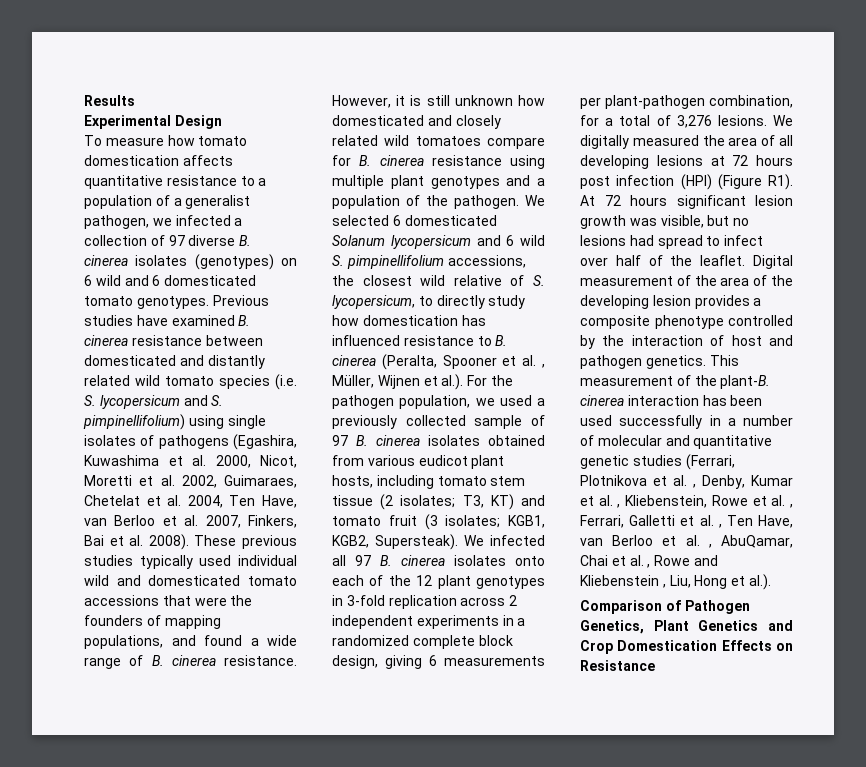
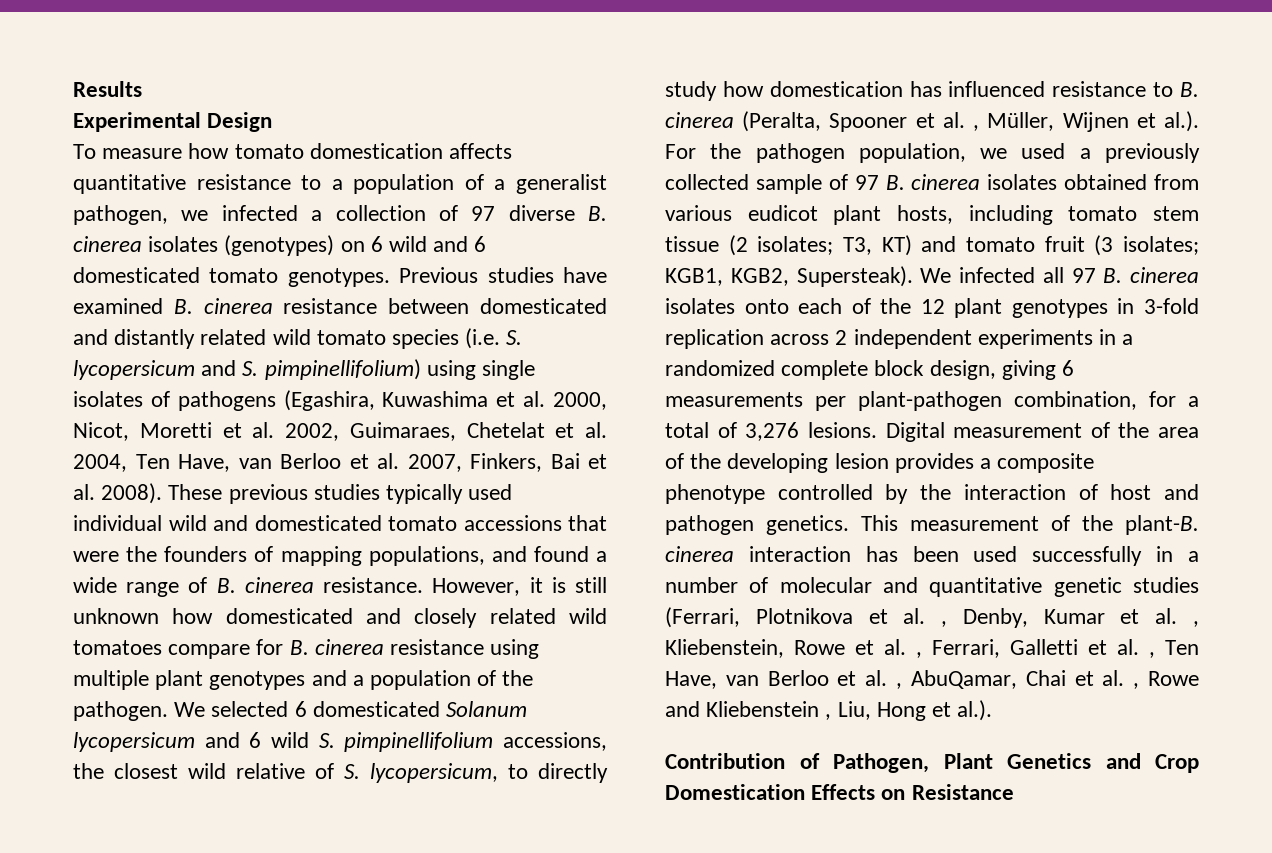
[773,115,793,126] [580,135,793,149] [580,155,793,169] [580,174,793,190] [580,195,793,209] [580,215,750,229] [580,235,764,249] [580,255,746,266] We digitally measured the area of all developing lesions at 72 hours post infection (HPI) (Figure R1). At 72 hours significant lesion growth was visible, but no lesions had spread to infect over half of the leaflet. -> (877, 430) none
[580,600,750,614] [580,620,644,634] Comparison of Pathogen Genetics, -> [665,753,929,773] Contribution of Pathogen,

